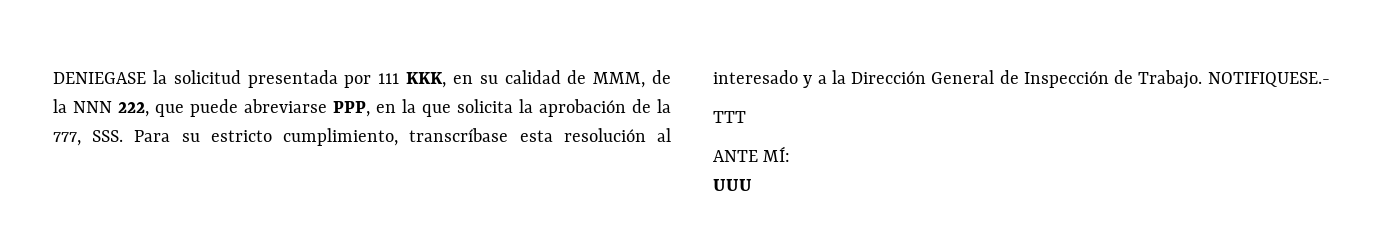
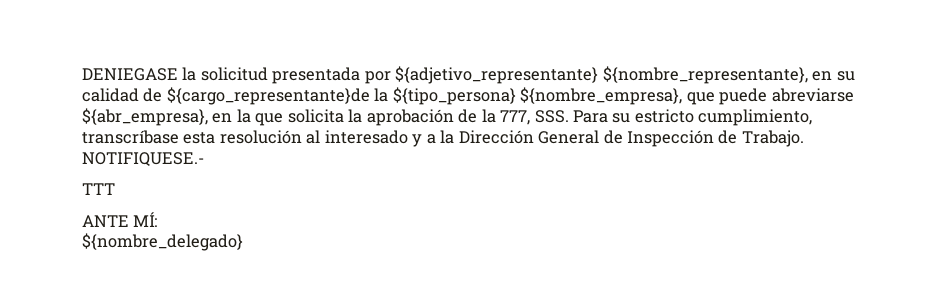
[378,72,446,88] 111 KKK, -> [395,66,808,84] ${adjetivo_representante} ${nombre_representante},
[593,70,671,88] [53,99,149,117] MMM, de la NNN 222, -> [166,87,683,105] ${cargo_representante}de la ${tipo_persona} ${nombre_empresa},
[333,101,370,117] PPP, -> [82,108,208,126] ${abr_empresa},
[713,179,752,191] UUU -> [82,233,243,251] ${nombre_delegado}

